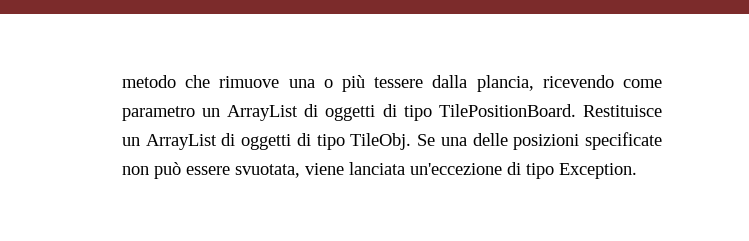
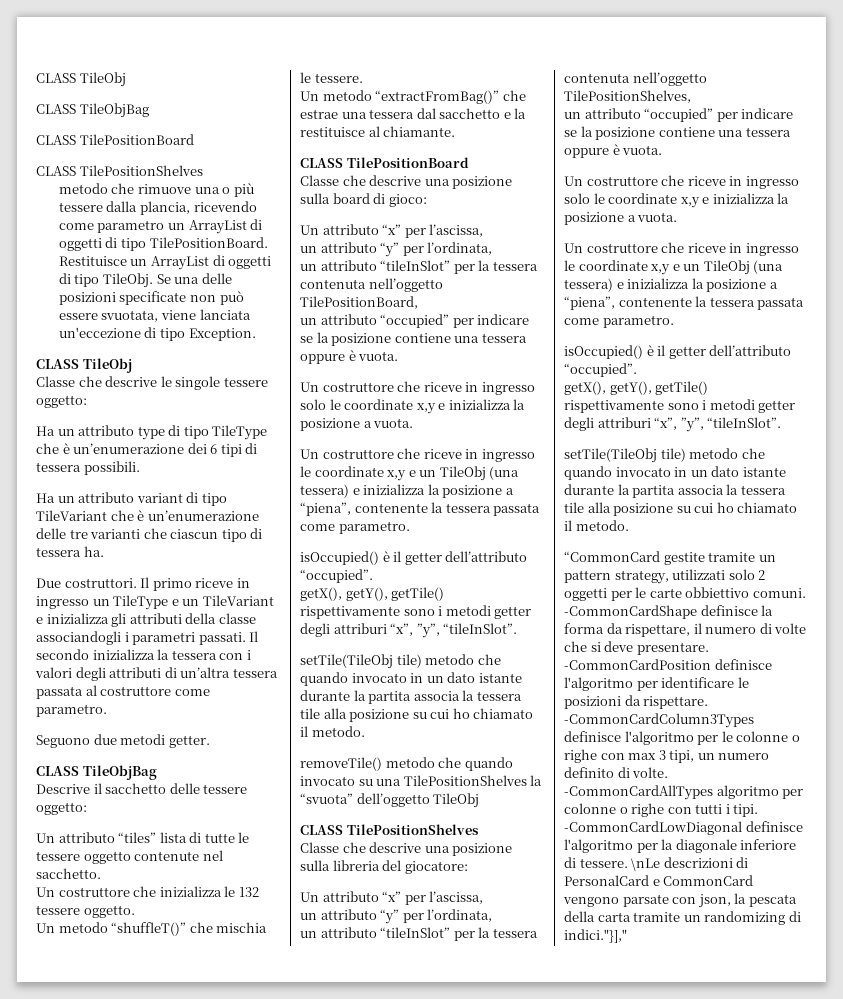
(121, 81) none -> [36,72,126,87] [36,103,149,118] [36,134,194,145] [36,165,203,176] CLASS TileObj // CLASS TileObjBag // CLASS TilePositionBoard // CLASS TilePositionShelves //
(637, 171) none -> [36,358,132,373] [36,376,268,390] [36,395,87,408] [36,425,268,440] [36,443,258,457] [36,461,140,475] [36,492,227,506] [36,510,259,521] [36,528,263,542] [36,546,104,557] [36,577,250,591] [36,595,274,610] [36,613,256,627] [36,631,259,645] [36,649,251,660] [35,667,278,681] [36,685,210,699] [36,704,107,717] [36,734,210,748] [36,765,157,780] [36,783,248,794] [36,802,87,815] [36,832,250,843] [36,850,223,864] [36,868,101,879] [36,886,259,897] [36,905,135,918] [36,922,268,936] [300,72,363,83] [300,90,526,104] [300,108,527,119] [300,126,456,137] [300,157,469,168] [300,175,513,189] [300,193,427,207] [300,224,484,238] [300,242,493,257] [300,260,538,274] [300,278,443,292] [300,296,418,309] [300,314,530,328] [300,332,527,346] [300,350,399,364] [300,381,535,395] [300,399,526,414] [300,418,414,431] [300,448,535,462] [300,466,520,481] [300,484,514,498] [300,502,541,516] [300,521,410,534] [300,551,528,565] [300,569,373,583] [300,587,445,601] [300,605,532,619] [300,623,518,638] [300,654,501,669] [300,672,522,686] [300,690,522,704] [300,708,534,722] [300,726,365,737] [300,757,513,771] [300,775,543,786] [300,793,480,808] [300,824,479,835] [300,842,513,856] [300,860,468,874] [300,891,484,905] [300,909,493,924] [300,927,538,941] [564,72,707,86] [564,90,691,103] [564,108,794,122] [564,126,791,140] [564,144,663,158] [564,175,799,189] [564,193,790,208] [564,212,678,225] [564,242,799,256] [564,260,784,275] [564,278,778,292] [564,296,805,310] [564,315,674,328] [564,345,792,359] [564,363,637,377] [564,381,709,395] [564,399,796,413] [564,417,782,432] [564,448,765,463] [564,466,786,480] [564,484,786,498] [564,502,798,516] [564,520,629,531] [564,551,776,565] [564,569,766,584] [564,587,806,601] [564,605,774,619] [564,623,807,637] [564,641,709,655] [564,659,772,670] [564,677,749,691] [564,695,709,709] [564,713,754,728] [564,731,800,745] [564,749,770,763] [564,767,669,778] [564,785,804,800] [564,803,759,817] [564,821,803,835] [564,839,797,853] [564,857,749,871] [564,875,754,886] [563,893,797,908] [564,911,801,925] [564,929,627,943] // CLASS TileObj // Classe che descrive le singole tessere oggetto: // Ha un attributo type di tipo TileType che è un’enumerazione dei 6 tipi di tessera possibili. // Ha un attributo variant di tipo TileVariant che è un’enumerazione delle tre varianti che ciascun tipo di tessera ha. // Due costruttori. Il primo riceve in ingresso un TileType e un TileVariant e inizializza gli attributi della classe associandogli i parametri passati. Il secondo inizializza la tessera con i valori degli attributi di un’altra tessera passata al costruttore come parametro. // Seguono due metodi getter. // CLASS TileObjBag // Descrive il sacchetto delle tessere oggetto: // Un attributo “tiles” lista di tutte le tessere oggetto contenute nel sacchetto. // Un costruttore che inizializza le 132 tessere oggetto. // Un metodo “shuffleT()” che mischia le tessere. // Un metodo “extractFromBag()” che estrae una tessera dal sacchetto e la restituisce al chiamante. // CLASS TilePositionBoard // Classe che descrive una posizione sulla board di gioco: // Un attributo “x” per l’ascissa, // un attributo “y” per l’ordinata, // un attributo “tileInSlot” per la tessera contenuta nell’oggetto TilePositionBoard, // un attributo “occupied” per indicare se la posizione contiene una tessera oppure è vuota. // Un costruttore che riceve in ingresso solo le coordinate x,y e inizializza la posizione a vuota. // Un costruttore che riceve in ingresso le coordinate x,y e un TileObj (una tessera) e inizializza la posizione a “piena”, contenente la tessera passata come parametro. // isOccupied() è il getter dell’attributo “occupied”. // getX(), getY(), getTile() rispettivamente sono i metodi getter degli attriburi “x”, ”y”, “tileInSlot”. // setTile(TileObj tile) metodo che quando invocato in un dato istante durante la partita associa la tessera tile alla posizione su cui ho chiamato il metodo. // removeTile() metodo che quando invocato su una TilePositionShelves la “svuota” dell’oggetto TileObj // CLASS TilePositionShelves // Classe che descrive una posizione sulla libreria del giocatore: // Un attributo “x” per l’ascissa, // un attributo “y” per l’ordinata, // un attributo “tileInSlot” per la tessera contenuta nell’oggetto TilePositionShelves, // un attributo “occupied” per indicare se la posizione contiene una tessera oppure è vuota. // Un costruttore che riceve in ingresso solo le coordinate x,y e inizializza la posizione a vuota. // Un costruttore che riceve in ingresso le coordinate x,y e un TileObj (una tessera) e inizializza la posizione a “piena”, contenente la tessera passata come parametro. // isOccupied() è il getter dell’attributo “occupied”. // getX(), getY(), getTile() rispettivamente sono i metodi getter degli attriburi “x”, ”y”, “tileInSlot”. // setTile(TileObj tile) metodo che quando invocato in un dato istante durante la partita associa la tessera tile alla posizione su cui ho chiamato il metodo. // “CommonCard gestite tramite un pattern strategy, utilizzati solo 2 oggetti per le carte obbiettivo comuni. -CommonCardShape definisce la forma da rispettare, il numero di volte che si deve presentare. -CommonCardPosition definisce l'algoritmo per identificare le posizioni da rispettare. -CommonCardColumn3Types definisce l'algoritmo per le colonne o righe con max 3 tipi, un numero definito di volte. -CommonCardAllTypes algoritmo per colonne o righe con tutti i tipi. -CommonCardLowDiagonal definisce l'algoritmo per la diagonale inferiore di tessere. \nLe descrizioni di PersonalCard e CommonCard vengono parsate con json, la pescata della carta tramite un randomizing di indici."}],"

